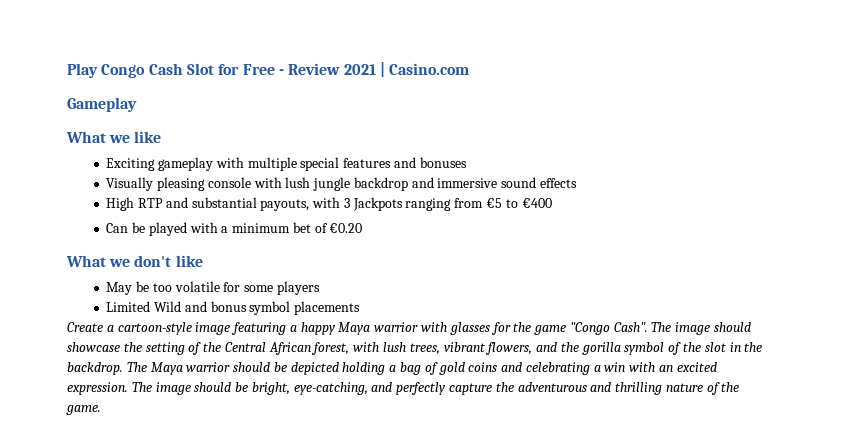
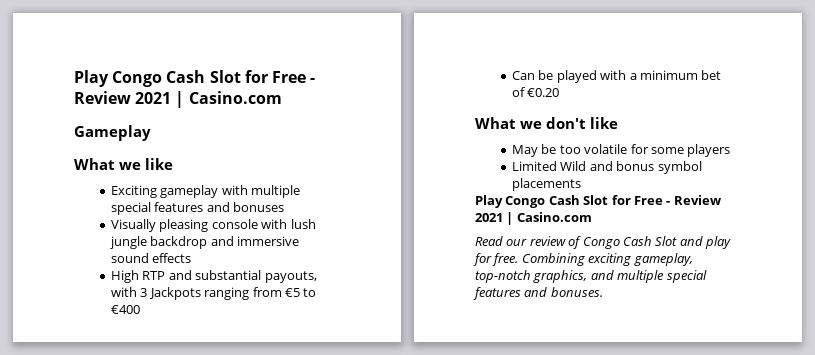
[67,322,752,335] [67,342,763,355] [67,362,717,375] [67,382,740,395] [66,405,101,415] Create a cartoon-style image featuring a happy Maya warrior with glasses for the game "Congo Cash". The image should showcase the setting of the Central African forest, with lush trees, vibrant flowers, and the gorilla symbol of the slot in the backdrop. The Maya warrior should be depicted holding a bag of gold coins and celebrating a win with an excited expression. The image should be bright, eye-catching, and perfectly capture the adventurous and thrilling nature of the game. -> [475,195,721,208] [475,212,592,225] [475,236,731,249] [473,253,693,266] [475,270,707,283] [473,287,603,300] Play Congo Cash Slot for Free - Review 2021 | Casino.com // Read our review of Congo Cash Slot and play for free. Combining exciting gameplay, top-notch graphics, and multiple special features and bonuses.

